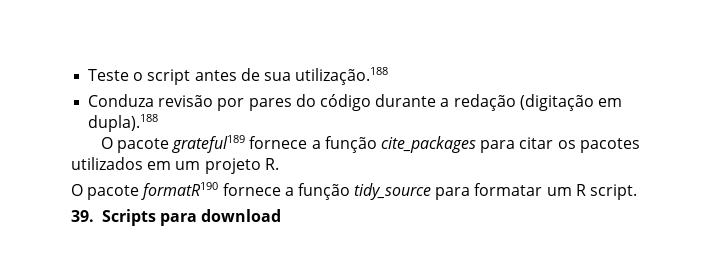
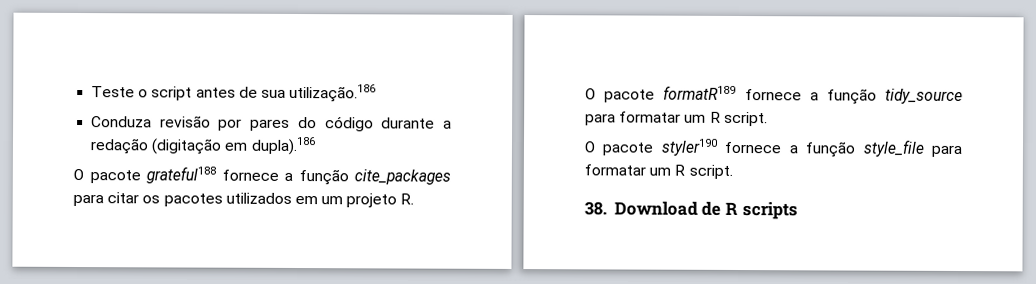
[295,67,389,85] utilização.188 -> [289,83,377,103] utilização.186
[88,114,159,132] [100,135,246,153] dupla).188 // O pacote grateful189 -> [250,136,316,156] [73,166,216,184] dupla).186 // O pacote grateful188
[141,182,219,200] formatR190 -> [663,85,737,100] formatR189
[71,209,282,226] 39. Scripts para download -> [584,138,962,158] [584,164,733,179] [584,201,798,220] O pacote styler190 fornece a função style_file para formatar um R script. // 38. Download de R scripts

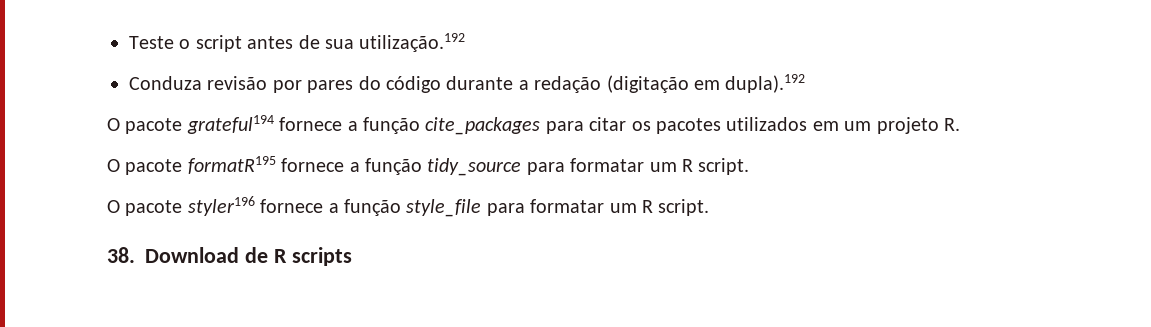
[289,83,377,103] utilização.186 -> [359,33,466,52] utilização.192
[250,136,316,156] [73,166,216,184] dupla).186 // O pacote grateful188 -> [725,74,806,93] [107,115,274,134] dupla).192 // O pacote grateful194
[663,85,737,100] formatR189 -> [187,156,276,174] formatR195
[660,138,718,156] styler190 -> [187,196,255,216] styler196

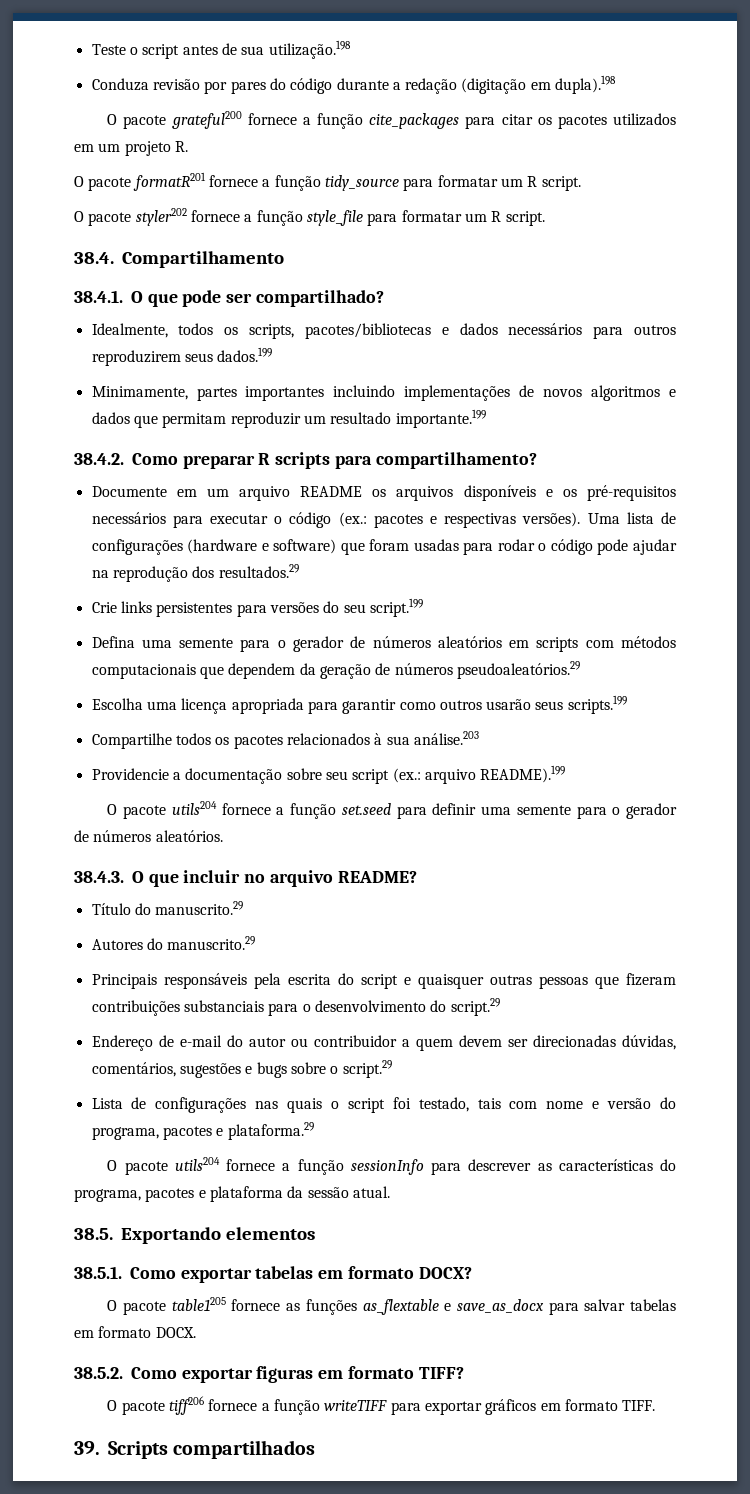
[359,33,466,52] utilização.192 -> [268,40,351,59] utilização.198
[725,74,806,93] [107,115,274,134] dupla).192 // O pacote grateful194 -> [555,75,617,94] [107,111,242,129] dupla).198 // O pacote grateful200
[187,156,276,174] formatR195 -> [132,172,206,191] formatR201
[187,196,255,216] styler196 -> [135,208,187,226] styler202
[107,247,352,266] 38. Download de R scripts -> [74,251,284,268] [74,290,384,307] [91,323,676,339] [91,347,273,366] [91,385,676,401] [91,409,486,428] [74,452,537,469] [91,485,676,501] [91,512,676,528] [91,539,677,555] [91,564,299,582] [91,598,423,617] [91,636,676,652] [91,661,580,679] [91,695,627,714] [91,731,479,749] [91,765,566,784] [107,801,677,819] [74,830,223,842] [74,870,417,887] [91,901,244,915] [91,936,256,950] [91,973,676,989] [91,998,500,1016] [91,1035,676,1051] [91,1060,392,1078] [91,1097,676,1113] [91,1122,314,1140] [107,1157,676,1175] [74,1186,390,1202] [74,1227,315,1244] [74,1266,472,1283] [107,1297,676,1315] [74,1326,196,1338] [74,1366,464,1383] [107,1396,656,1415] [74,1440,316,1459] 38.4. Compartilhamento // 38.4.1. O que pode ser compartilhado? // Idealmente, todos os scripts, pacotes/bibliotecas e dados necessários para outros reproduzirem seus dados.199 // Minimamente, partes importantes incluindo implementações de novos algoritmos e dados que permitam reproduzir um resultado importante.199 // 38.4.2. Como preparar R scripts para compartilhamento? // Documente em um arquivo README os arquivos disponíveis e os pré-requisitos necessários para executar o código (ex.: pacotes e respectivas versões). Uma lista de configurações (hardware e software) que foram usadas para rodar o código pode ajudar na reprodução dos resultados.29 // Crie links persistentes para versões do seu script.199 // Defina uma semente para o gerador de números aleatórios em scripts com métodos computacionais que dependem da geração de números pseudoaleatórios.29 // Escolha uma licença apropriada para garantir como outros usarão seus scripts.199 // Compartilhe todos os pacotes relacionados à sua análise.203 // Providencie a documentação sobre seu script (ex.: arquivo README).199 // O pacote utils204 fornece a função set.seed para definir uma semente para o gerador de números aleatórios. // 38.4.3. O que incluir no arquivo README? // Título do manuscrito.29 // Autores do manuscrito.29 // Principais responsáveis pela escrita do script e quaisquer outras pessoas que fizeram contribuições substanciais para o desenvolvimento do script.29 // Endereço de e-mail do autor ou contribuidor a quem devem ser direcionadas dúvidas, comentários, sugestões e bugs sobre o script.29 // Lista de configurações nas quais o script foi testado, tais com nome e versão do programa, pacotes e plataforma.29 // O pacote utils204 fornece a função sessionInfo para descrever as características do programa, pacotes e plataforma da sessão atual. // 38.5. Exportando elementos // 38.5.1. Como exportar tabelas em formato DOCX? // O pacote table1205 fornece as funções as_flextable e save_as_docx para salvar tabelas em formato DOCX. // 38.5.2. Como exportar figuras em formato TIFF? // O pacote tiff206 fornece a função writeTIFF para exportar gráficos em formato TIFF. // 39. Scripts compartilhados

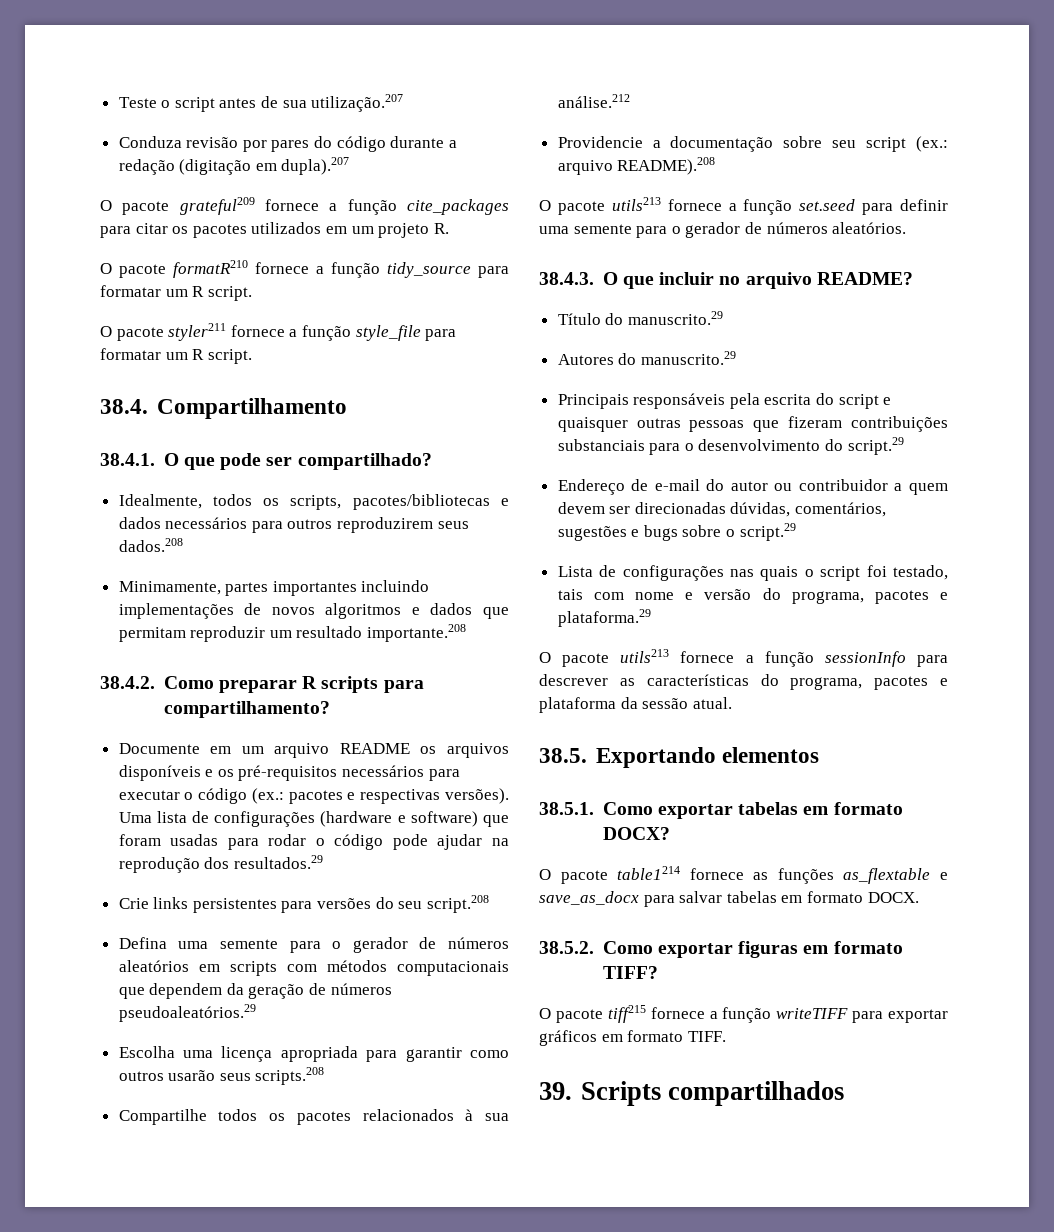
[268,40,351,59] utilização.198 -> [311,94,404,112] utilização.207
[555,75,617,94] [107,111,242,129] dupla).198 // O pacote grateful200 -> [281,157,350,175] [100,197,255,215] dupla).207 // O pacote grateful209
[132,172,206,191] formatR201 -> [173,260,248,278] formatR210
[135,208,187,226] styler202 -> [168,323,227,341] styler211
[217,347,273,362] dados.199 -> [118,538,183,552] dados.208
[395,409,486,428] importante.199 -> [367,624,467,642] importante.208
[369,598,423,617] script.199 -> [426,895,489,913] script.208
[567,695,627,714] scripts.199 -> [255,1067,325,1085] scripts.208
[413,731,479,745] análise.203 -> [557,94,630,108] análise.212
[480,765,566,783] [107,801,217,819] README).199 // O pacote utils204 -> [617,157,716,175] [539,197,661,215] README).208 // O pacote utils213
[174,1157,220,1171] utils204 -> [620,649,670,663] utils213
[171,1297,226,1311] table1205 -> [617,866,681,880] table1214
[168,1396,204,1415] tiff206 -> [607,1005,646,1023] tiff215

